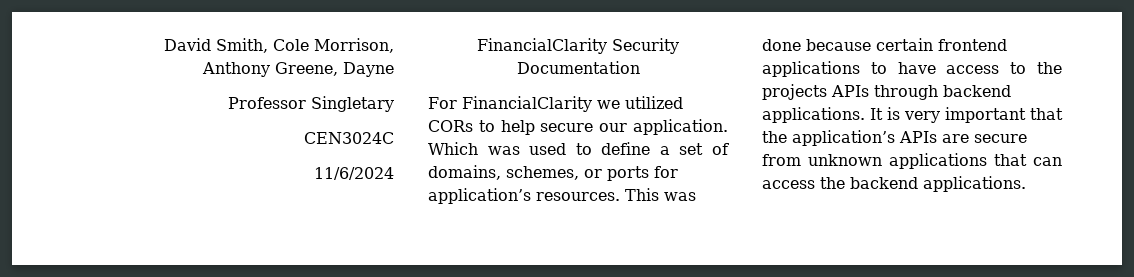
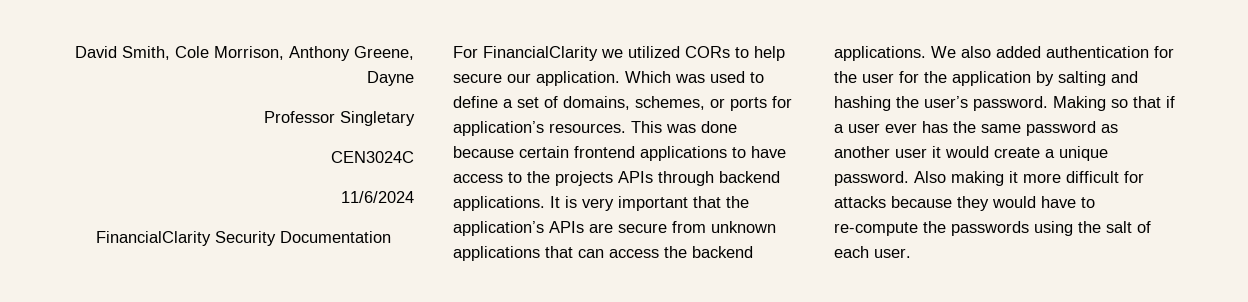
(1026, 184) none -> [931,46,1174,58] [834,71,1138,86] [834,96,1175,111] [834,121,1118,136] [834,146,1108,161] [834,171,1144,186] [834,196,1095,211] [834,221,1151,236] [834,246,911,258] We also added authentication for the user for the application by salting and hashing the user’s password. Making so that if a user ever has the same password as another user it would create a unique password. Also making it more difficult for attacks because they would have to re-compute the passwords using the salt of each user.

